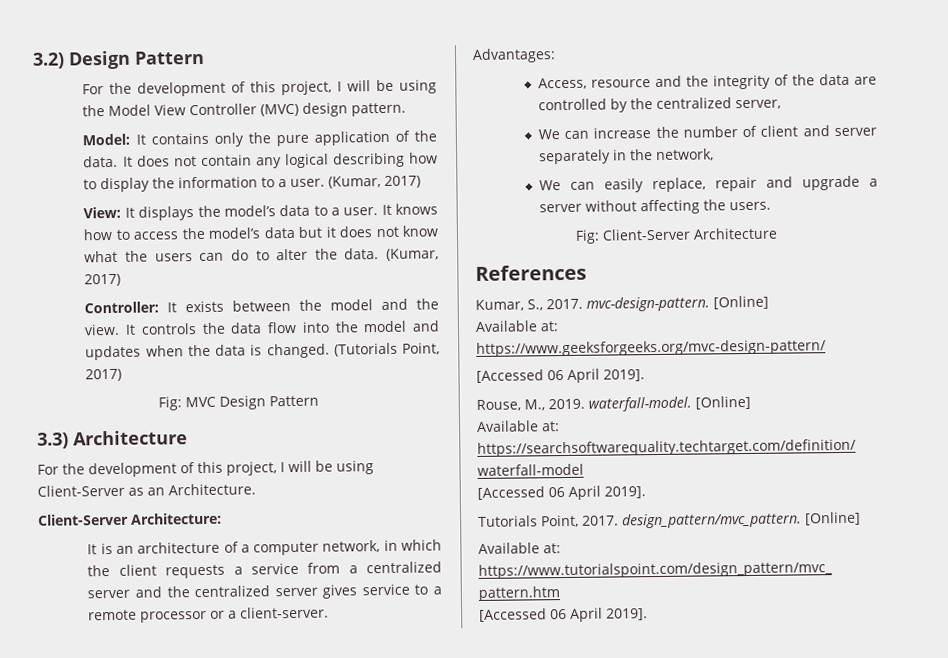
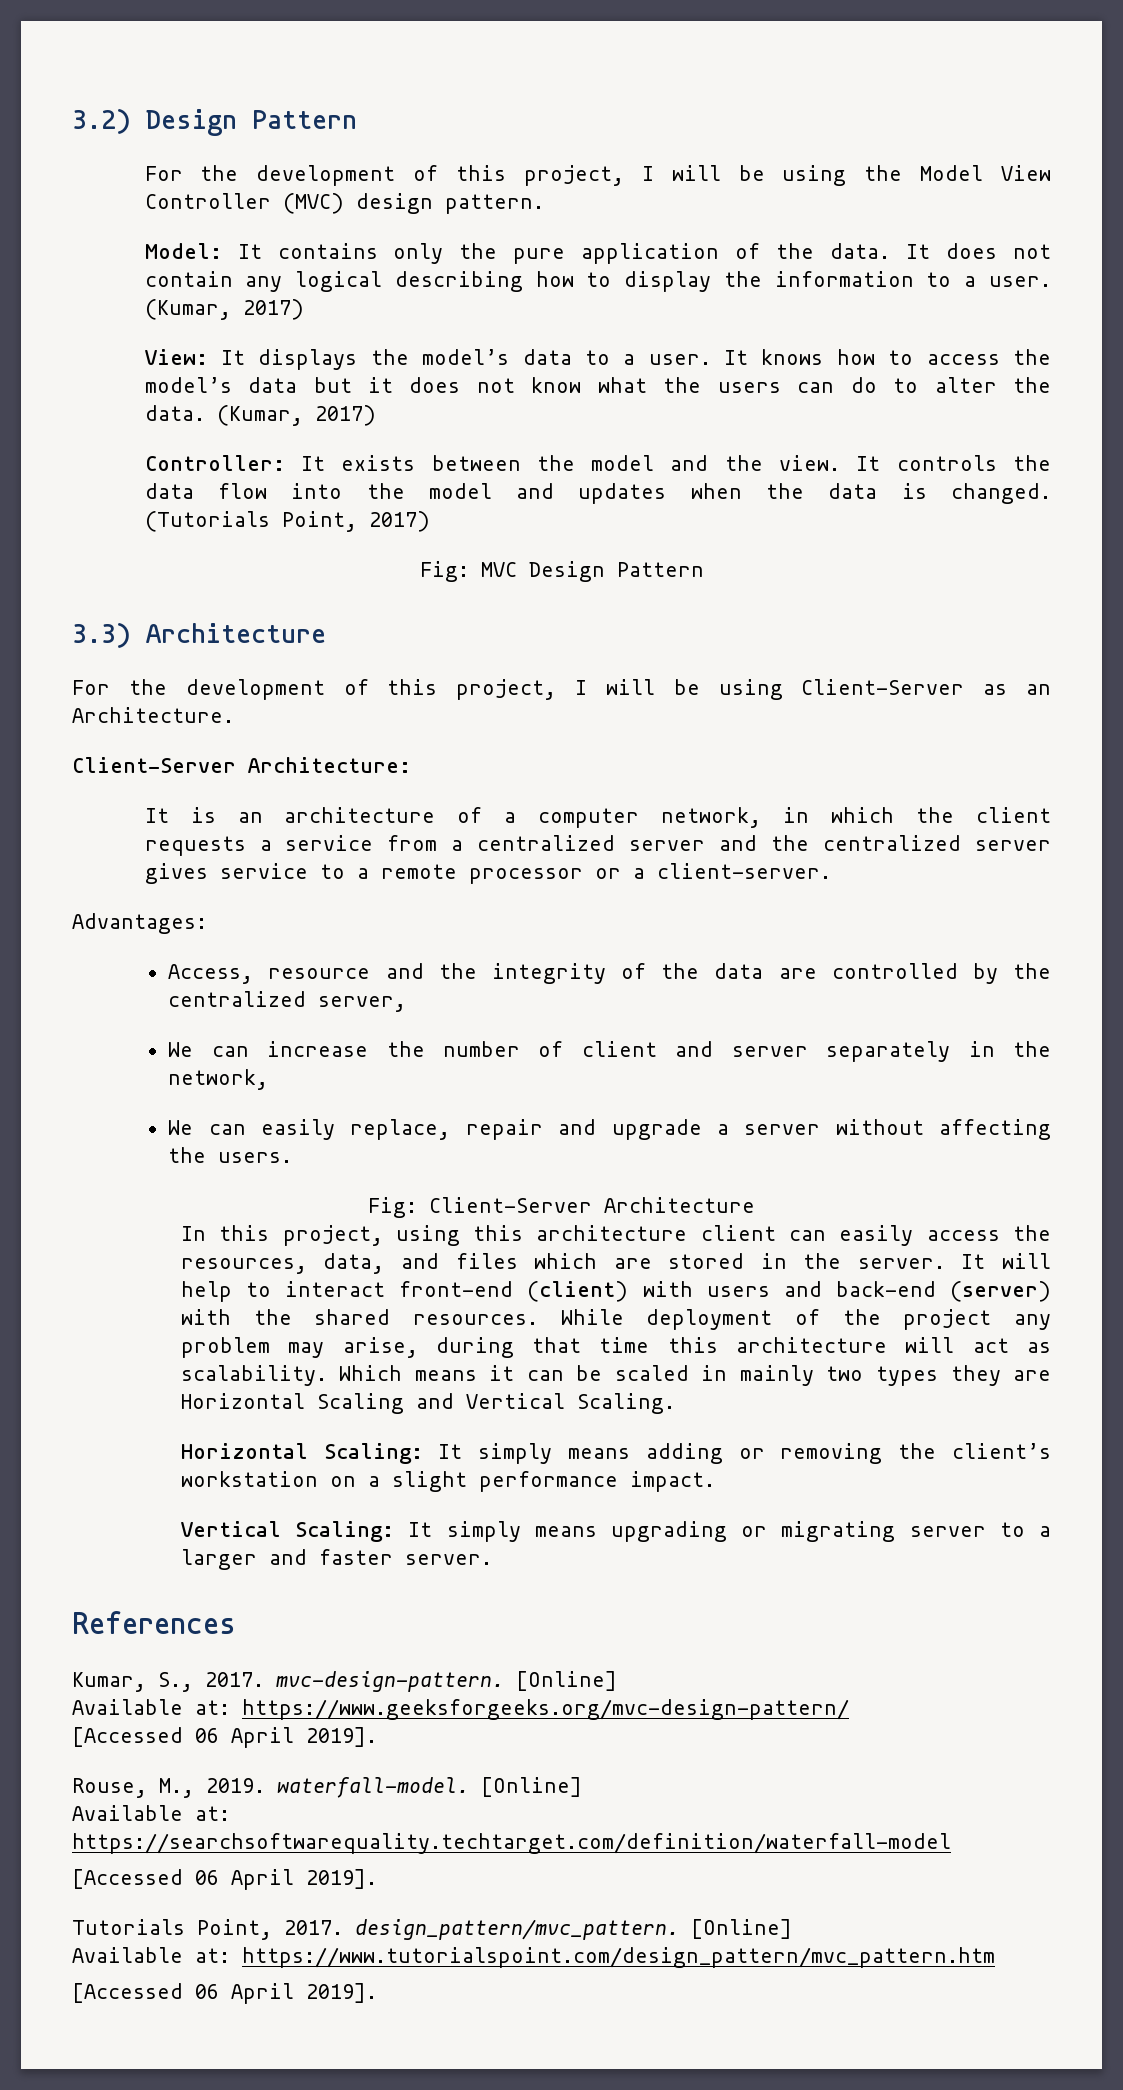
(778, 233) none -> [180,1225,1052,1246] [180,1253,1051,1274] [180,1281,1051,1302] [180,1309,1051,1330] [180,1337,1052,1358] [180,1365,1051,1386] [180,1393,675,1414] [180,1443,1051,1464] [180,1471,715,1492] [180,1521,1052,1542] [180,1549,492,1570] // In this project, using this architecture client can easily access the resources, data, and files which are stored in the server. It will help to interact front-end (client) with users and back-end (server) with the shared resources. While deployment of the project any problem may arise, during that time this architecture will act as scalability. Which means it can be scaled in mainly two types they are Horizontal Scaling and Vertical Scaling. // Horizontal Scaling: It simply means adding or removing the client’s workstation on a slight performance impact. // Vertical Scaling: It simply means upgrading or migrating server to a larger and faster server.

